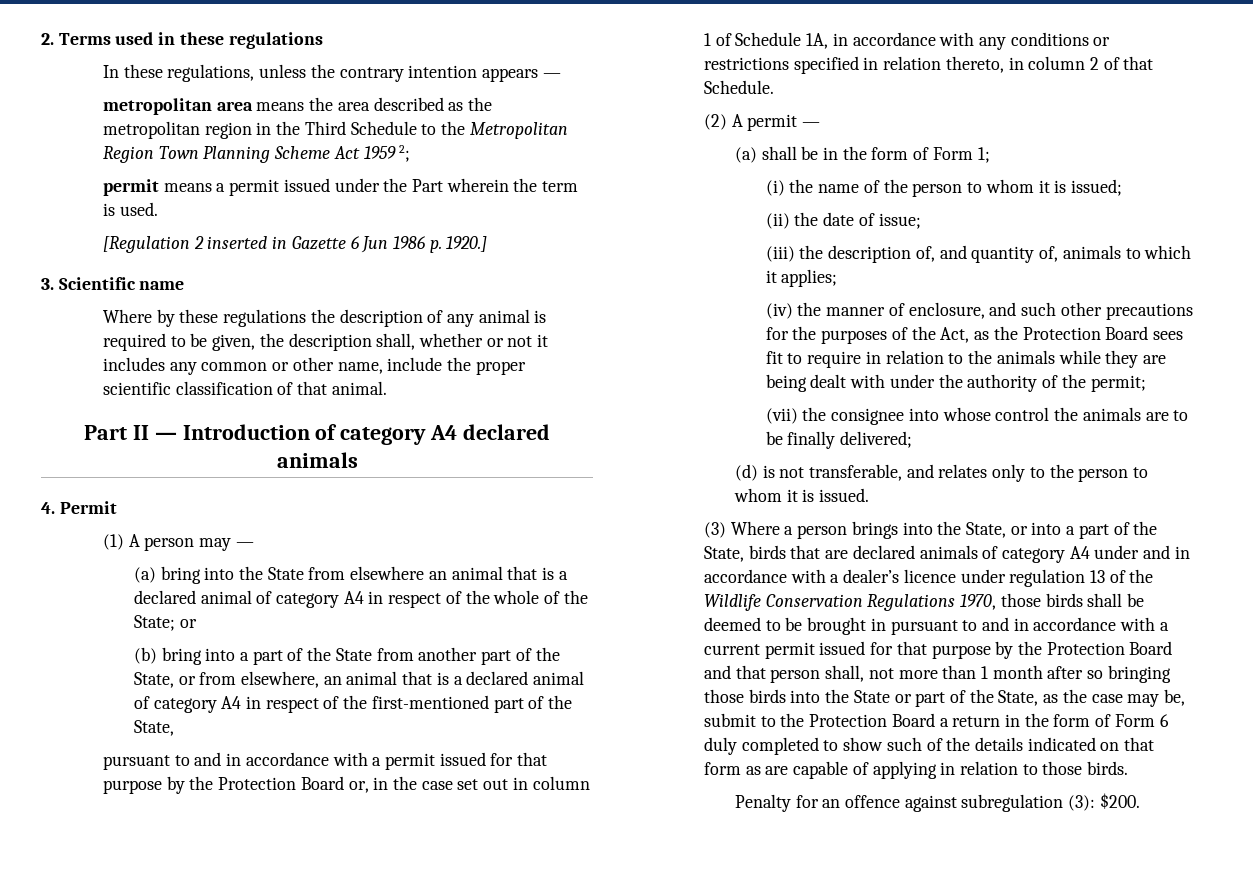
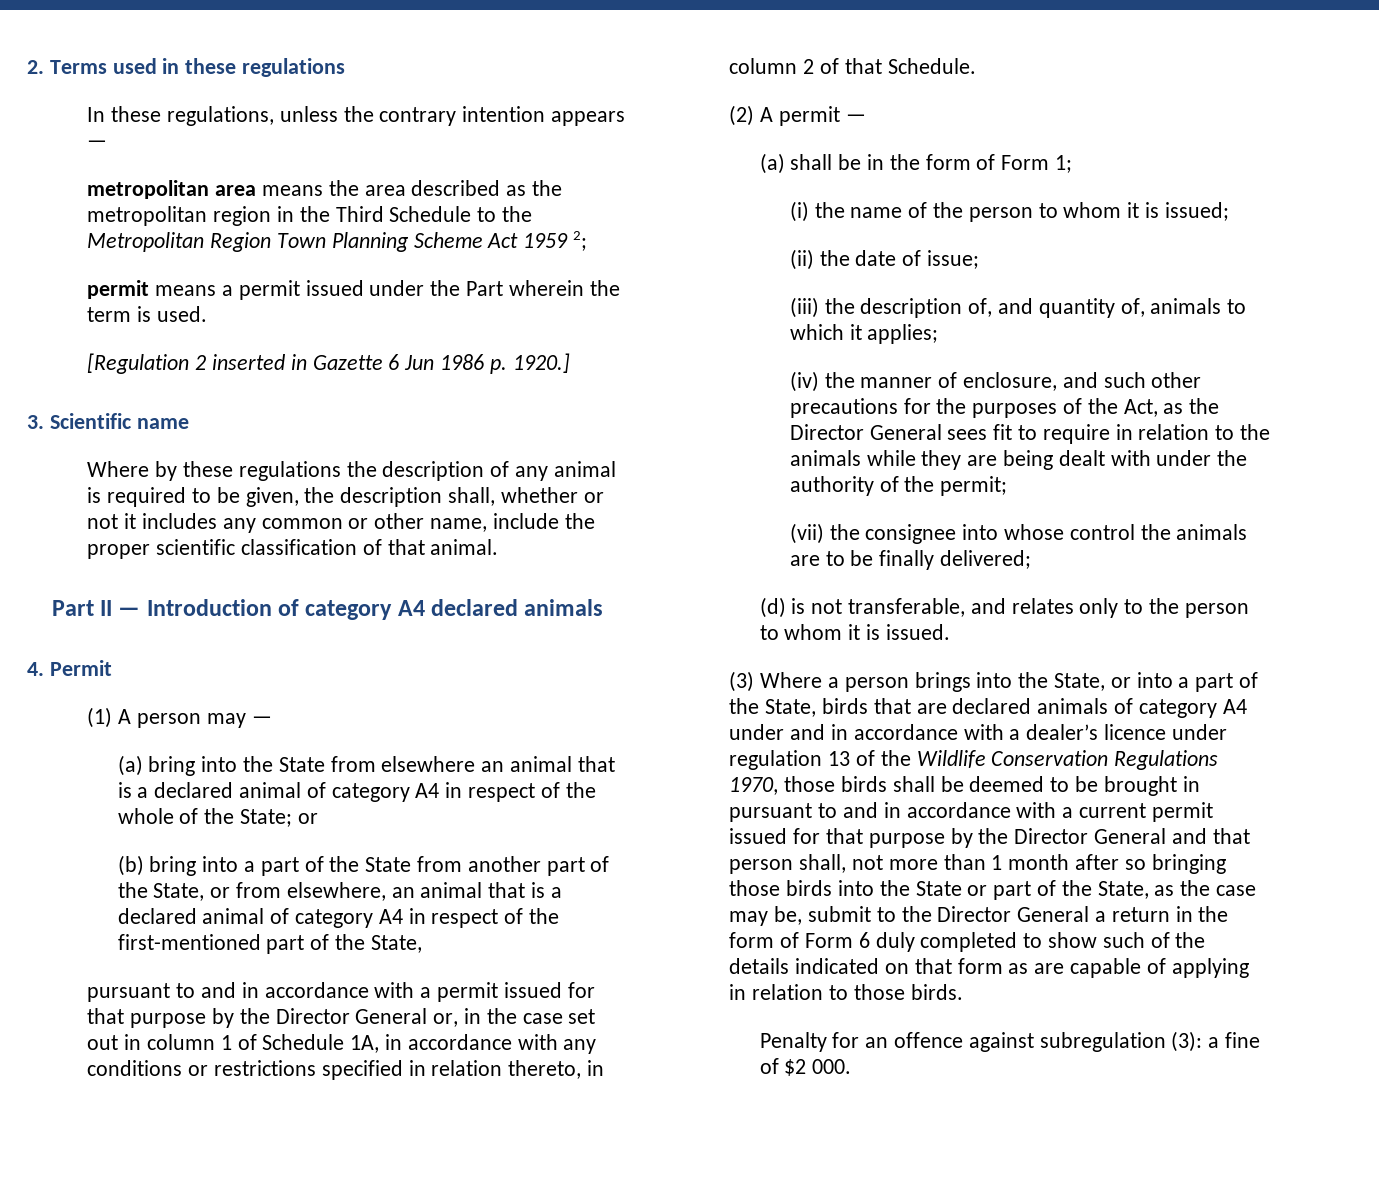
[218,776,344,790] Protection Board -> [275,1008,428,1024] Director General
[1022,326,1149,340] Protection Board -> [789,424,942,440] Director General
[1046,641,1173,655] Protection Board -> [1014,828,1167,844] Director General
[809,713,935,727] Protection Board -> [937,906,1090,922] Director General
[1099,793,1140,809] $200. -> [1208,1032,1260,1048] [759,1058,852,1076] a fine of $2 000.

